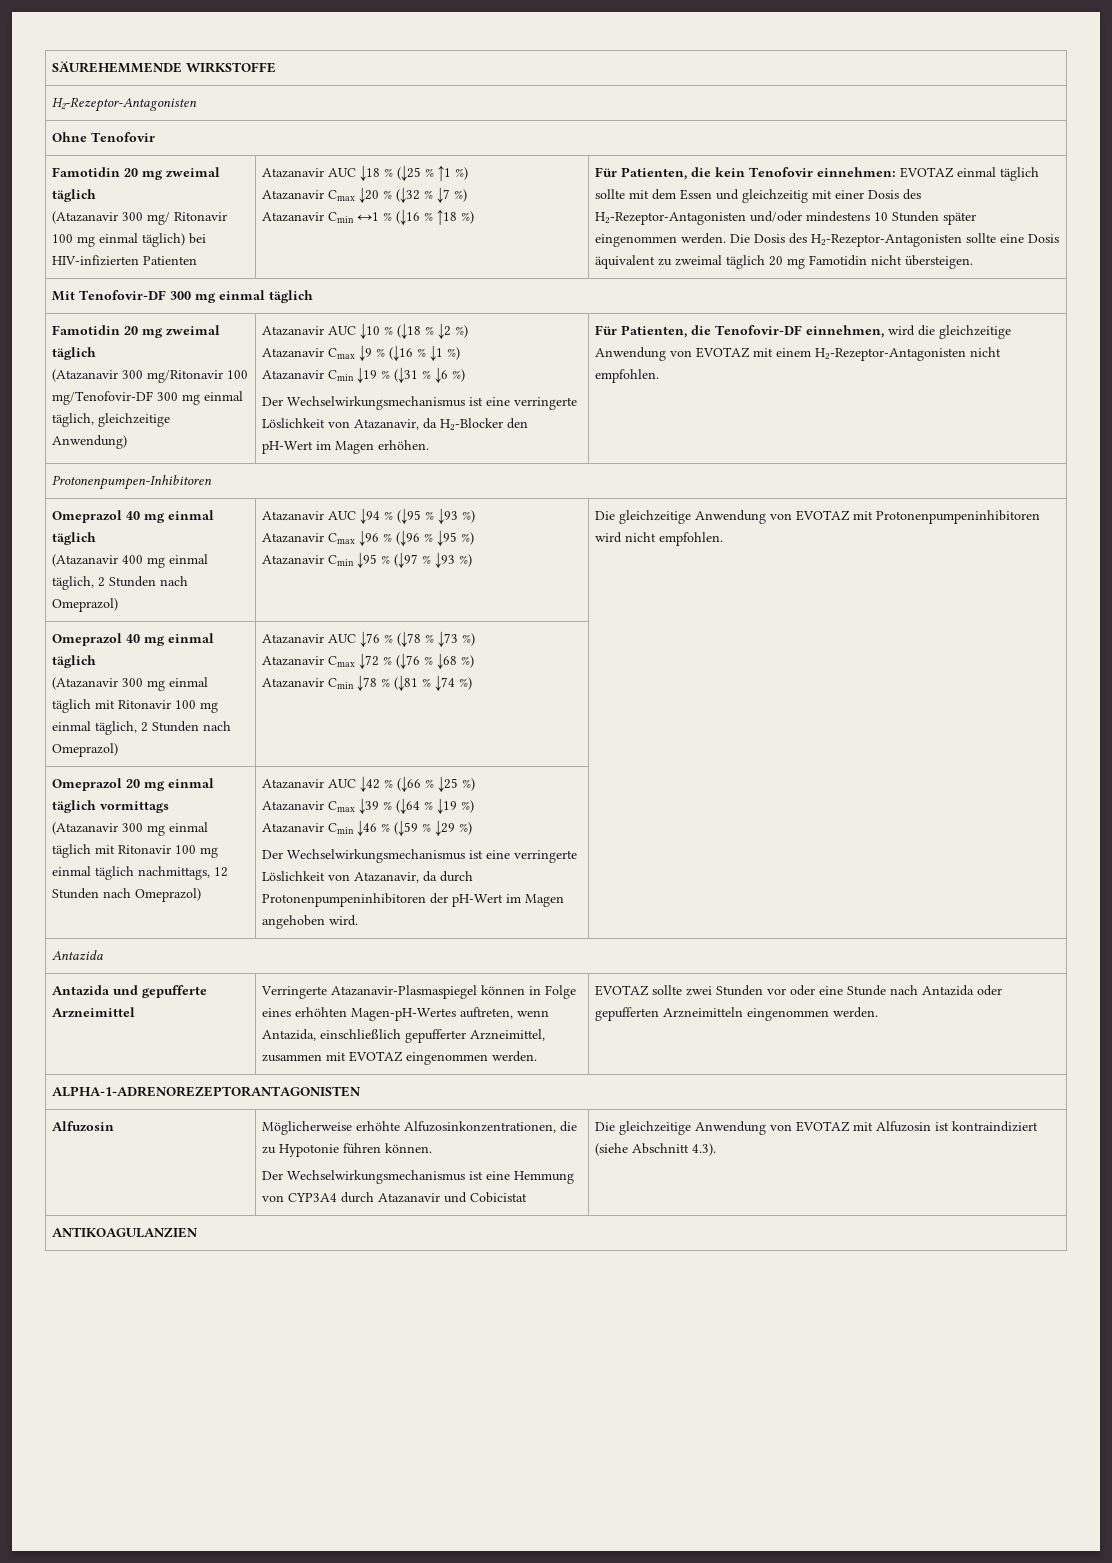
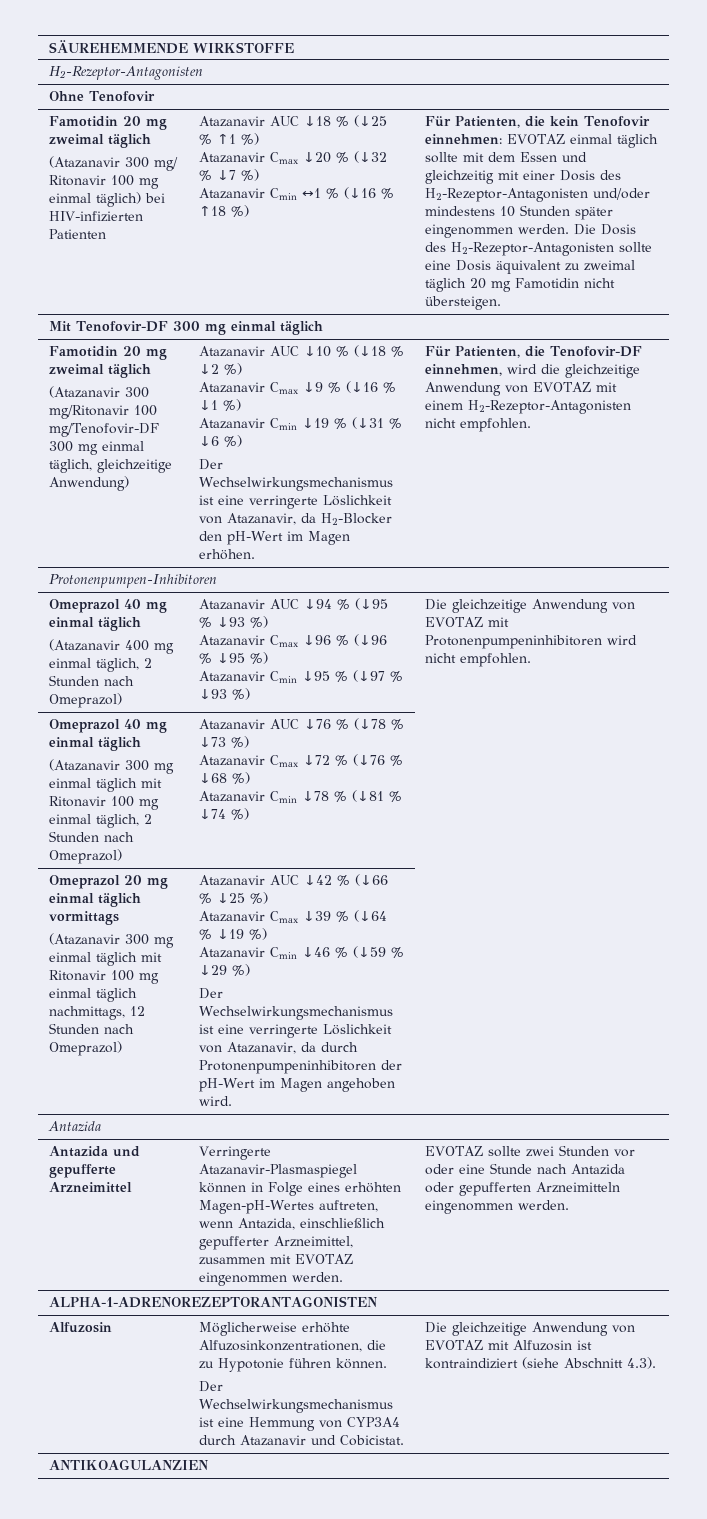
[470,1192,528,1203] Cobicistat -> [339,1435,404,1446] Cobicistat.

